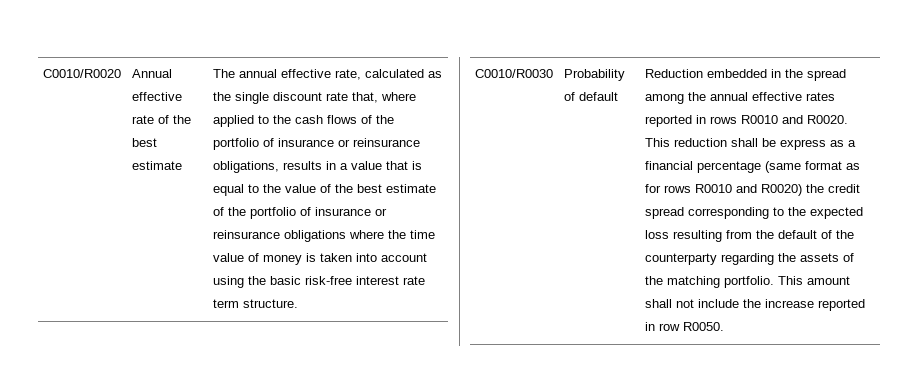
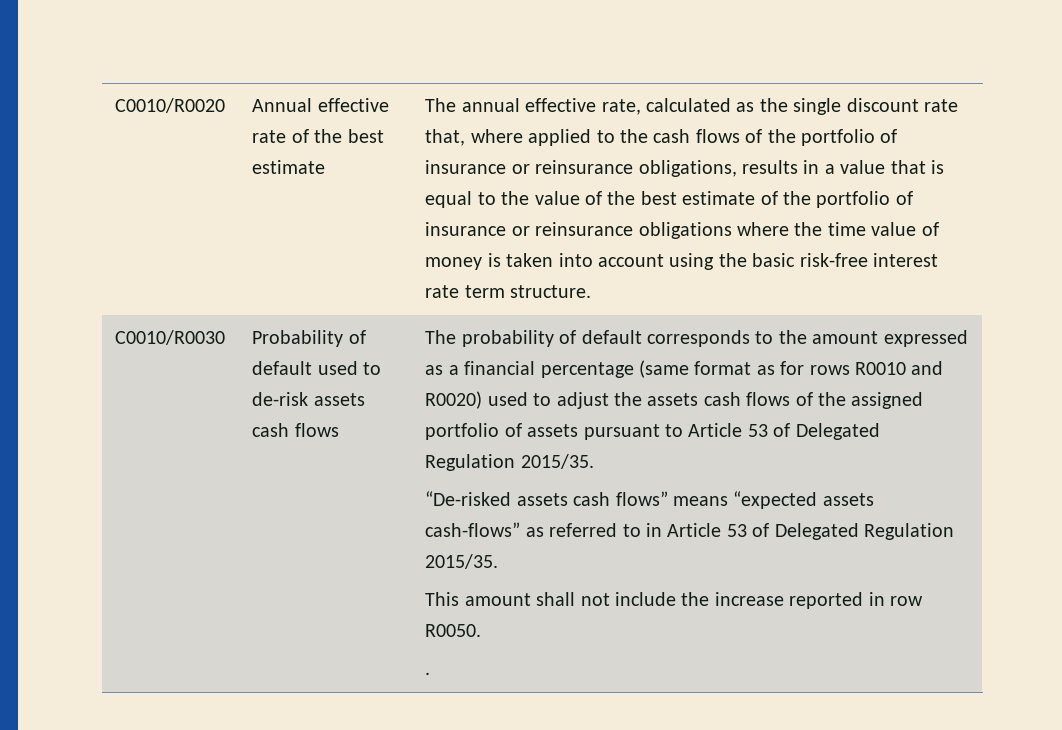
[645,69,847,81] [645,92,836,104] [645,115,849,127] [645,138,827,150] | Reduction embedded in the spread among the annual effective rates reported in rows R0010 and R0020. This reduction shall be express -> [317,361,382,375] [252,392,365,406] [252,423,339,437] [425,330,968,347] used to de-risk assets cash flows | The probability of default corresponds to the amount expressed
[806,184,861,193] [645,207,864,219] [645,230,855,242] [645,253,855,265] [645,276,775,288] the credit spread corresponding to the expected loss resulting from the default of the counterparty regarding the assets of the matching portfolio. -> [487,392,924,409] [425,423,880,440] [425,454,594,471] [425,491,874,509] [425,522,954,540] [425,554,499,569] used to adjust the assets cash flows of the assigned portfolio of assets pursuant to Article 53 of Delegated Regulation 2015/35. // “De-risked assets cash flows” means “expected assets cash-flows” as referred to in Article 53 of Delegated Regulation 2015/35. //
(725, 326) none -> [425,672,431,675] // .

